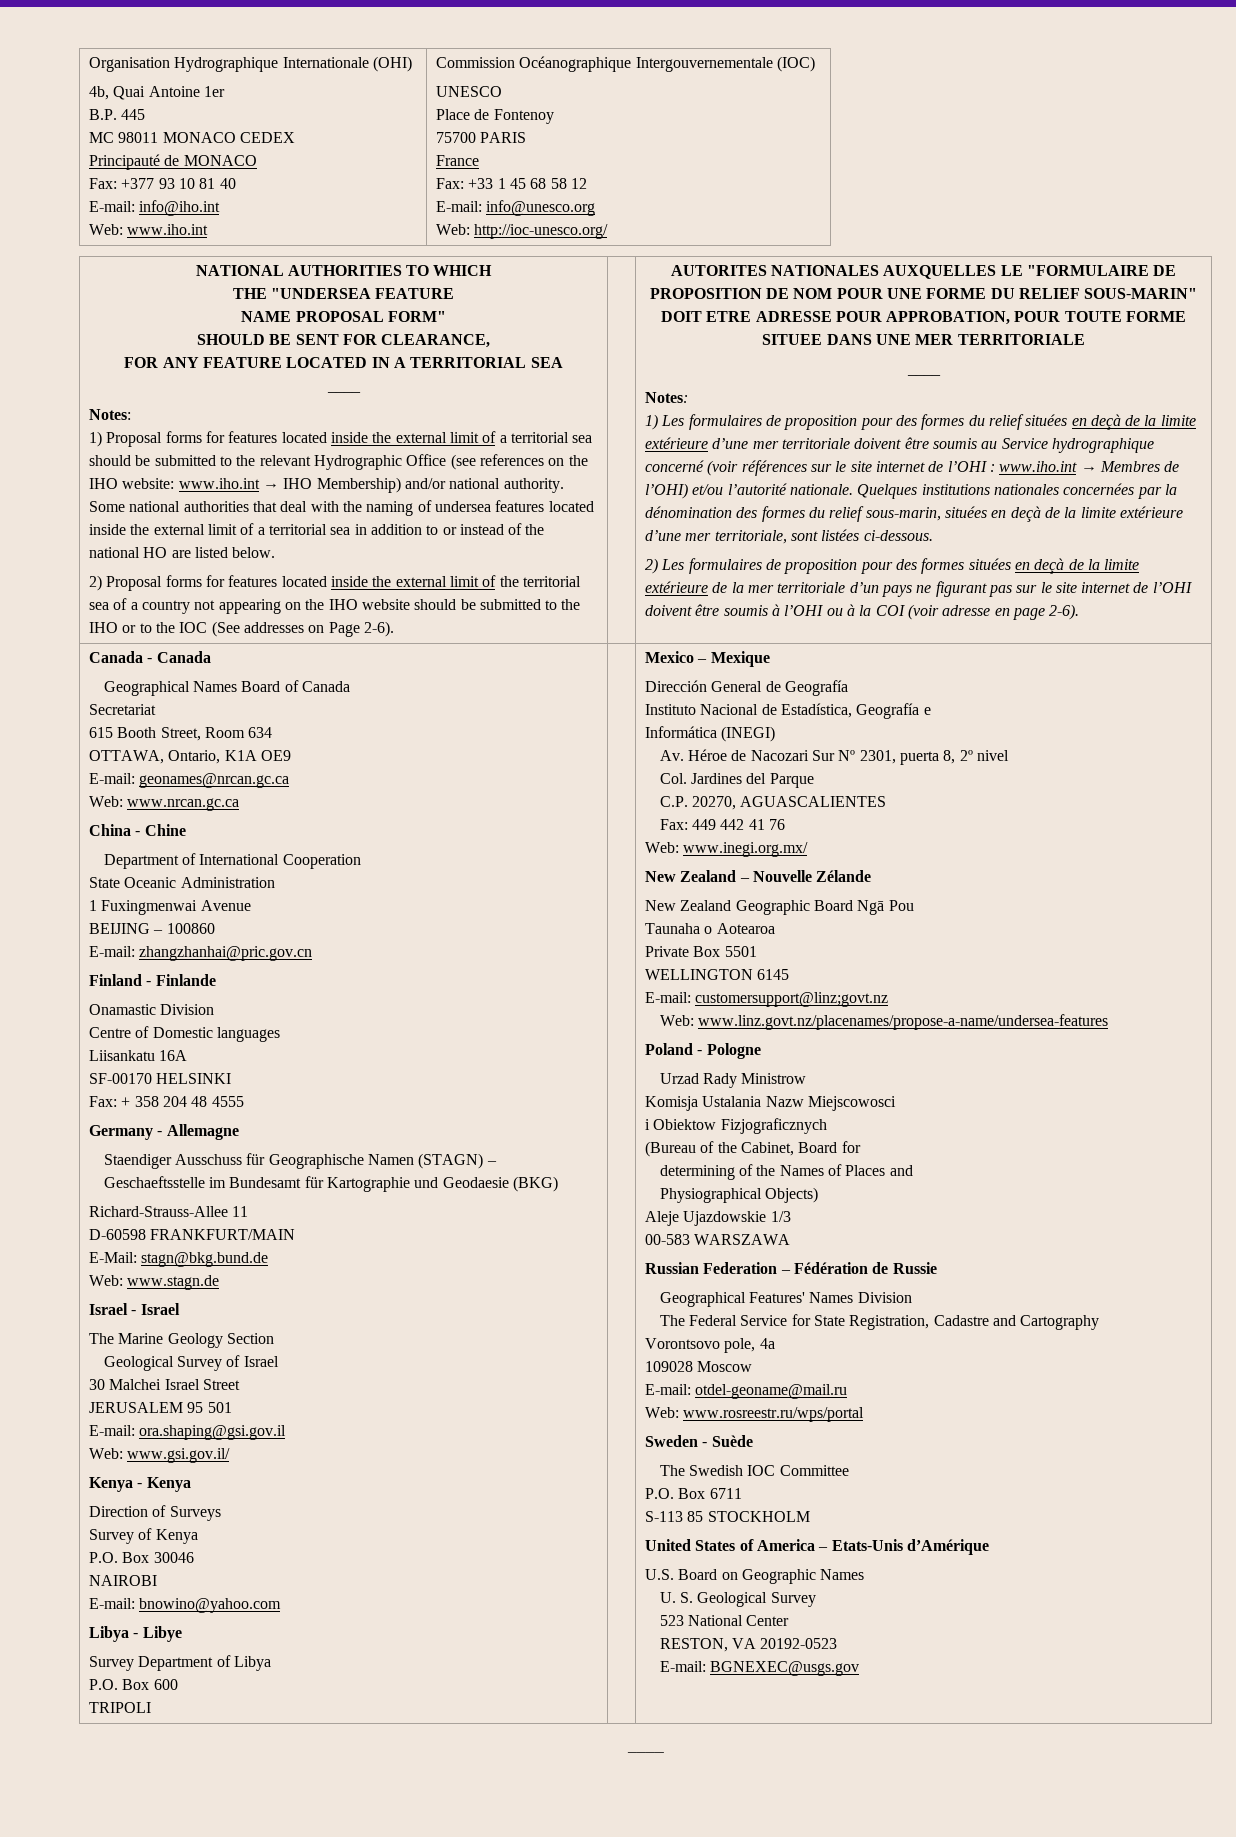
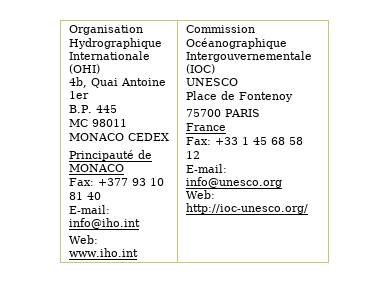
[195,265,493,276] [232,288,455,299] [241,311,446,322] [196,334,491,348] [124,357,563,368] [326,391,361,393] [88,409,131,420] [88,431,593,447] [88,454,588,470] [88,477,564,493] [88,500,594,516] [88,523,545,535] [88,547,276,558] [88,575,581,591] [88,598,581,614] [88,621,394,637] [670,265,1177,279] [649,288,1198,299] [660,311,1187,325] [762,334,1085,345] [906,374,941,376] [644,392,688,403] [644,414,1196,430] [644,437,1154,453] [644,460,1180,476] [644,483,1177,499] [644,506,1183,522] [644,529,933,544] [644,558,1140,574] [644,581,1192,597] [644,604,1080,620] [88,651,211,663] [103,680,350,696] [88,704,156,715] [88,727,273,741] [88,750,291,764] [88,773,290,788] [88,796,240,811] [88,824,186,836] [103,853,361,869] [88,877,275,888] [88,900,251,915] [88,923,215,934] [88,946,313,961] [88,974,216,986] [88,1004,215,1015] [88,1026,280,1042] [88,1050,188,1061] [88,1073,232,1084] [88,1096,244,1107] [88,1124,239,1140] [103,1153,497,1169] [103,1176,558,1192] [88,1206,249,1217] [88,1229,296,1240] [88,1252,269,1267] [88,1275,220,1290] [88,1303,180,1315] [88,1333,274,1348] [103,1355,279,1371] [88,1379,240,1390] [88,1402,232,1413] [88,1425,287,1440] [88,1448,231,1463] [88,1477,191,1492] [88,1505,221,1521] [88,1528,198,1544] [88,1552,194,1563] [88,1575,157,1586] [88,1598,282,1613] [88,1626,182,1642] [88,1655,271,1671] [88,1679,178,1690] [88,1702,151,1713] [644,651,770,667] [644,680,848,696] [644,703,931,719] [644,726,776,742] [659,749,1009,765] [659,773,814,788] [659,796,887,810] [659,819,785,830] [644,842,809,857] [644,870,872,882] [644,900,914,915] [644,923,775,934] [644,946,757,957] [644,969,790,980] [644,992,889,1007] [659,1014,1108,1030] [644,1043,761,1059] [659,1073,807,1088] [644,1096,896,1111] [644,1118,827,1134] [644,1141,861,1157] [659,1164,913,1180] [659,1187,818,1203] [644,1211,791,1226] [644,1234,791,1245] [644,1262,937,1274] [659,1292,912,1307] [659,1314,1100,1330] [644,1338,775,1353] [644,1361,753,1372] [644,1384,848,1399] [644,1407,865,1422] [644,1435,753,1447] [659,1465,849,1476] [644,1488,742,1499] [644,1511,810,1522] [644,1539,989,1555] [644,1569,865,1584] [659,1592,816,1607] [659,1615,790,1626] [659,1638,838,1652] [659,1661,859,1676] [626,1751,664,1753] // NATIONAL AUTHORITIES TO WHICH // THE "UNDERSEA FEATURE // NAME PROPOSAL FORM" // SHOULD BE SENT FOR CLEARANCE, // FOR ANY FEATURE LOCATED IN A TERRITORIAL SEA // ____ // Notes: // 1) Proposal forms for features located inside the external limit of a territorial sea should be submitted to the relevant Hydrographic Office (see references on the IHO website: www.iho.int → IHO Membership) and/or national authority. Some national authorities that deal with the naming of undersea features located inside the external limit of a territorial sea in addition to or instead of the national HO are listed below. // 2) Proposal forms for features located inside the external limit of the territorial sea of a country not appearing on the IHO website should be submitted to the IHO or to the IOC (See addresses on Page 2-6). | | AUTORITES NATIONALES AUXQUELLES LE "FORMULAIRE DE PROPOSITION DE NOM POUR UNE FORME DU RELIEF SOUS-MARIN" DOIT ETRE ADRESSE POUR APPROBATION, POUR TOUTE FORME SITUEE DANS UNE MER TERRITORIALE // ____ // Notes: // 1) Les formulaires de proposition pour des formes du relief situées en deçà de la limite extérieure d’une mer territoriale doivent être soumis au Service hydrographique concerné (voir références sur le site internet de l’OHI : www.iho.int → Membres de l’OHI) et/ou l’autorité nationale. Quelques institutions nationales concernées par la dénomination des formes du relief sous-marin, situées en deçà de la limite extérieure d’une mer territoriale, sont listées ci-dessous. // 2) Les formulaires de proposition pour des formes situées en deçà de la limite extérieure de la mer territoriale d’un pays ne figurant pas sur le site internet de l’OHI doivent être soumis à l’OHI ou à la COI (voir adresse en page 2-6). // Canada - Canada // Geographical Names Board of Canada // Secretariat // 615 Booth Street, Room 634 // OTTAWA, Ontario, K1A OE9 // E-mail: geonames@nrcan.gc.ca // Web: www.nrcan.gc.ca // China - Chine // Department of International Cooperation // State Oceanic Administration // 1 Fuxingmenwai Avenue // BEIJING – 100860 // E-mail: zhangzhanhai@pric.gov.cn // Finland - Finlande // Onamastic Division // Centre of Domestic languages // Liisankatu 16A // SF-00170 HELSINKI // Fax: + 358 204 48 4555 // Germany - Allemagne // Staendiger Ausschuss für Geographische Namen (STAGN) – Geschaeftsstelle im Bundesamt für Kartographie und Geodaesie (BKG) // Richard-Strauss-Allee 11 // D-60598 FRANKFURT/MAIN // E-Mail: stagn@bkg.bund.de // Web: www.stagn.de // Israel - Israel // The Marine Geology Section // Geological Survey of Israel // 30 Malchei Israel Street // JERUSALEM 95 501 // E-mail: ora.shaping@gsi.gov.il // Web: www.gsi.gov.il/ // Kenya - Kenya // Direction of Surveys // Survey of Kenya // P.O. Box 30046 // NAIROBI // E-mail: bnowino@yahoo.com // Libya - Libye // Survey Department of Libya // P.O. Box 600 // TRIPOLI | | Mexico – Mexique // Dirección General de Geografía // Instituto Nacional de Estadística, Geografía e // Informática (INEGI) // Av. Héroe de Nacozari Sur Nº 2301, puerta 8, 2º nivel // Col. Jardines del Parque // C.P. 20270, AGUASCALIENTES // Fax: 449 442 41 76 // Web: www.inegi.org.mx/ // New Zealand – Nouvelle Zélande // New Zealand Geographic Board Ngā Pou // Taunaha o Aotearoa // Private Box 5501 // WELLINGTON 6145 // E-mail: customersupport@linz;govt.nz // Web: www.linz.govt.nz/placenames/propose-a-name/undersea-features // Poland - Pologne // Urzad Rady Ministrow // Komisja Ustalania Nazw Miejscowosci // i Obiektow Fizjograficznych // (Bureau of the Cabinet, Board for // determining of the Names of Places and // Physiographical Objects) // Aleje Ujazdowskie 1/3 // 00-583 WARSZAWA // Russian Federation – Fédération de Russie // Geographical Features' Names Division // The Federal Service for State Registration, Cadastre and Cartography // Vorontsovo pole, 4a // 109028 Moscow // E-mail: otdel-geoname@mail.ru // Web: www.rosreestr.ru/wps/portal // Sweden - Suède // The Swedish IOC Committee // P.O. Box 6711 // S-113 85 STOCKHOLM // United States of America – Etats-Unis d’Amérique // U.S. Board on Geographic Names // U. S. Geological Survey // 523 National Center // RESTON, VA 20192-0523 // E-mail: BGNEXEC@usgs.gov // ____ -> (308, 208) none

